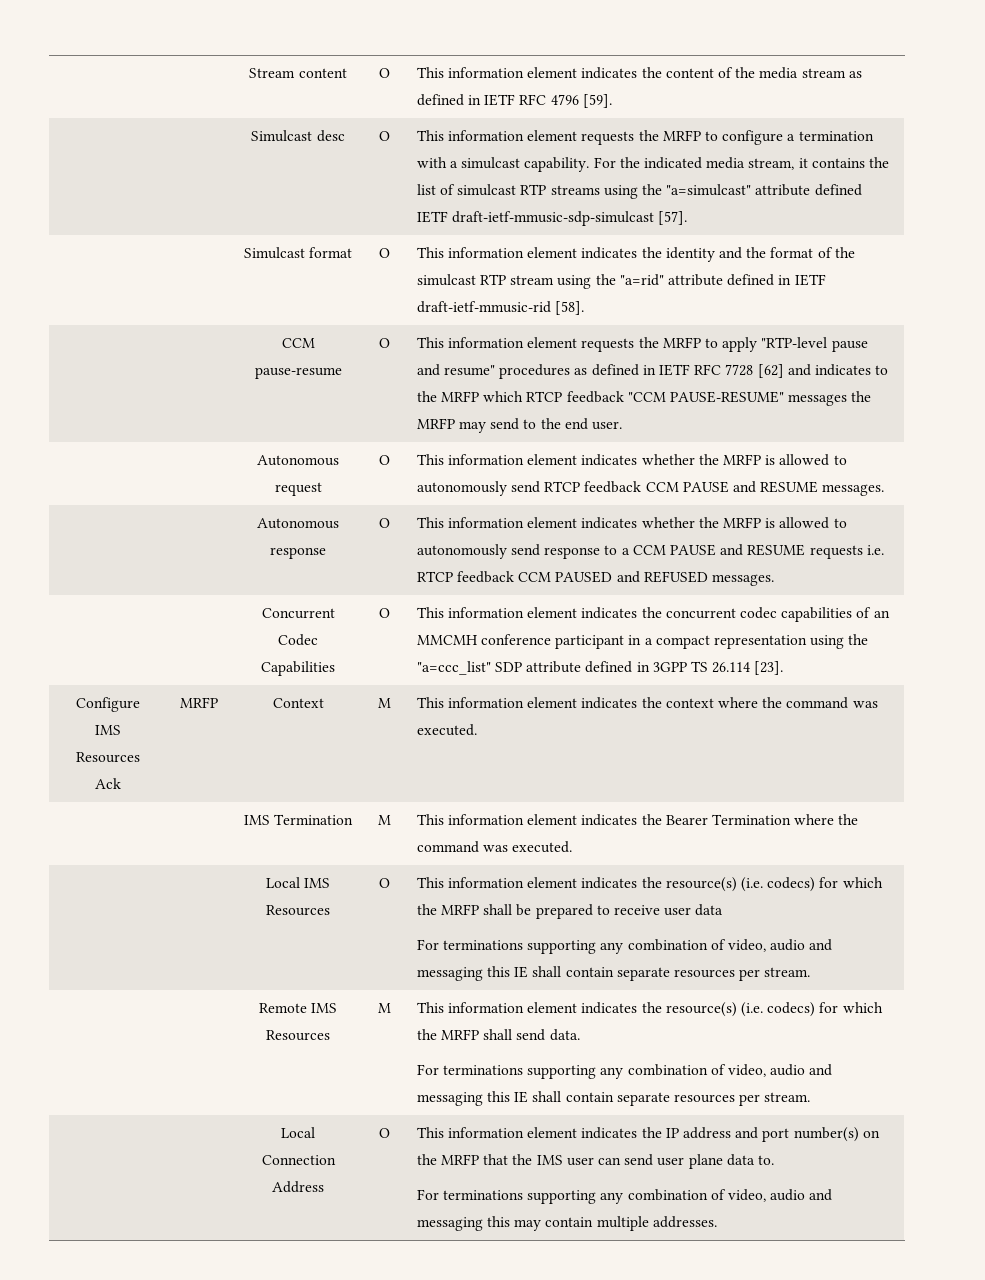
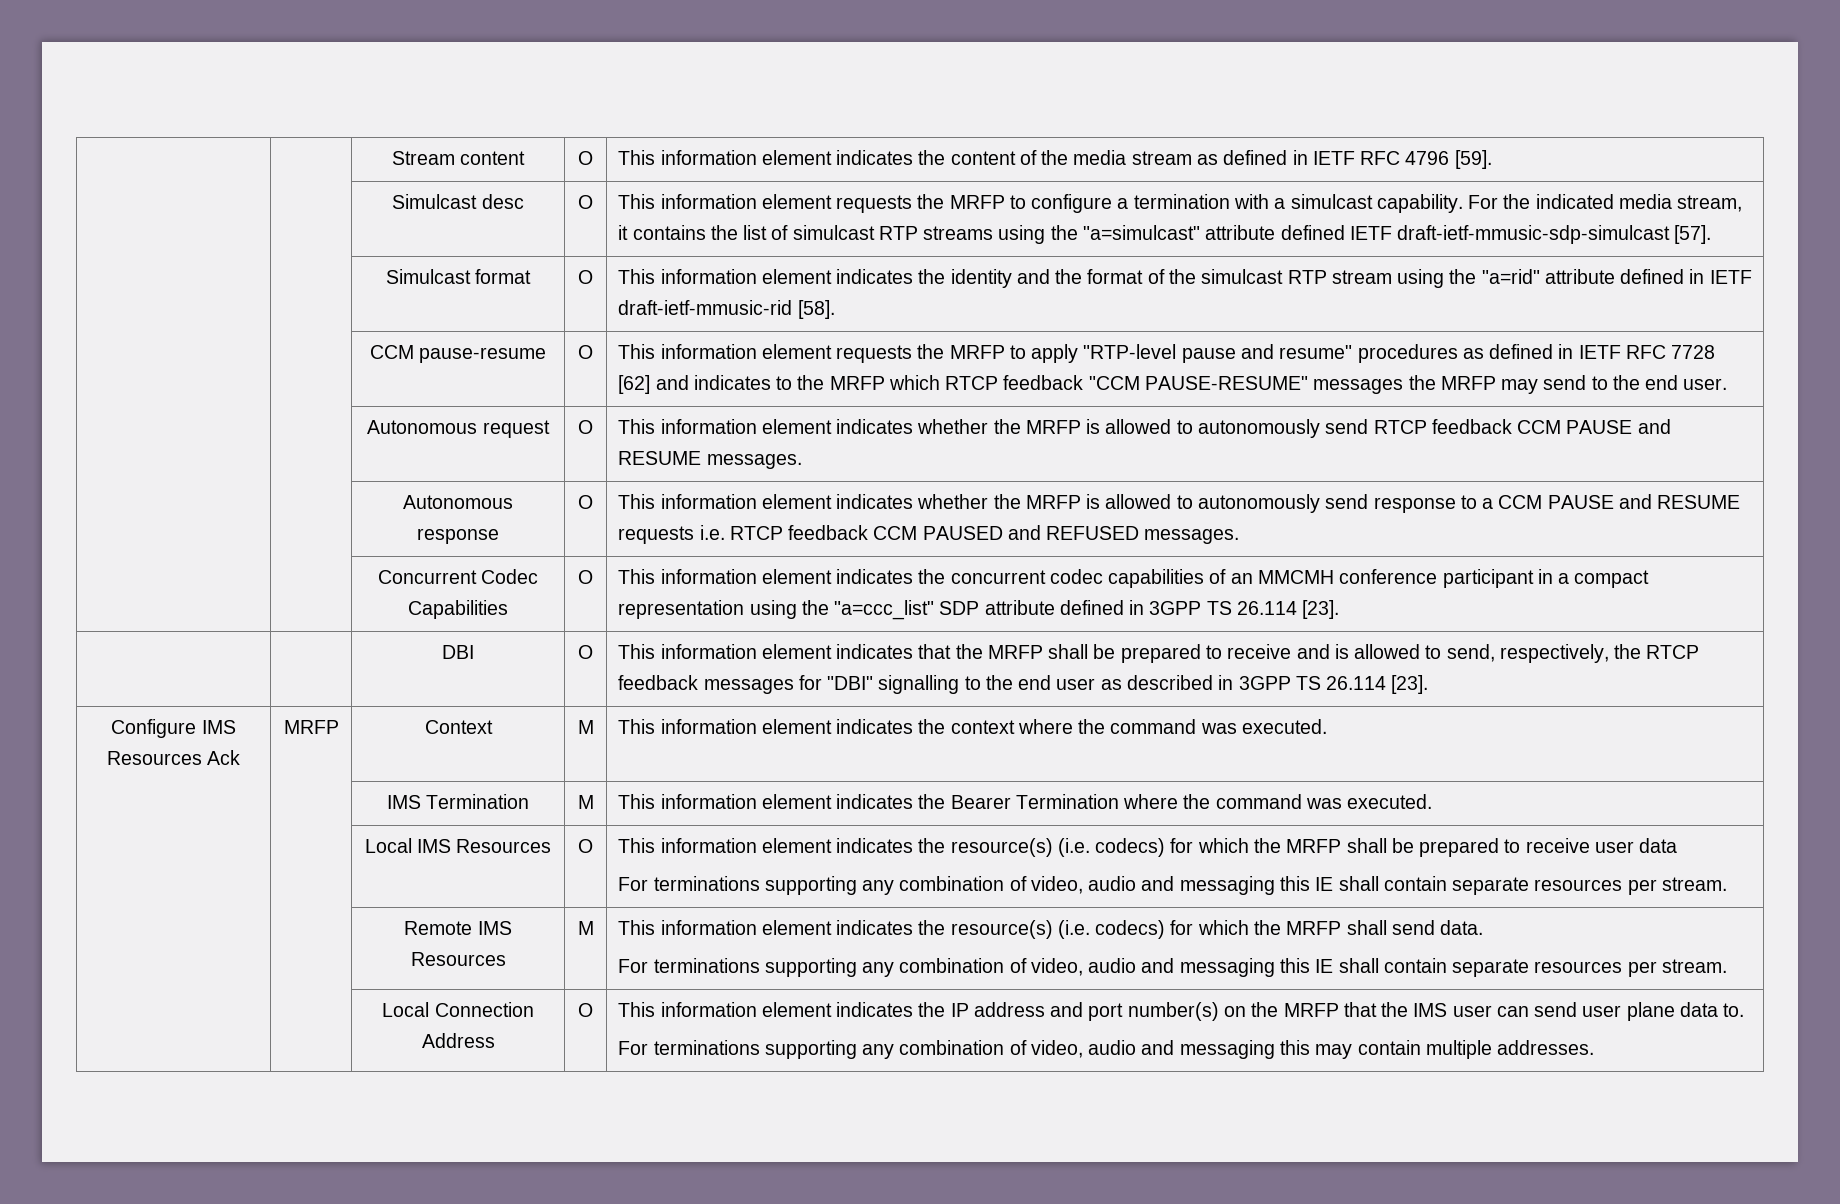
(784, 668) none -> [442,645,474,659] [578,645,593,659] [618,644,1700,663] [618,675,1429,694] // | | DBI | O | This information element indicates that the MRFP shall be prepared to receive and is allowed to send, respectively, the RTCP feedback messages for "DBI" signalling to the end user as described in 3GPP TS 26.114 [23].

